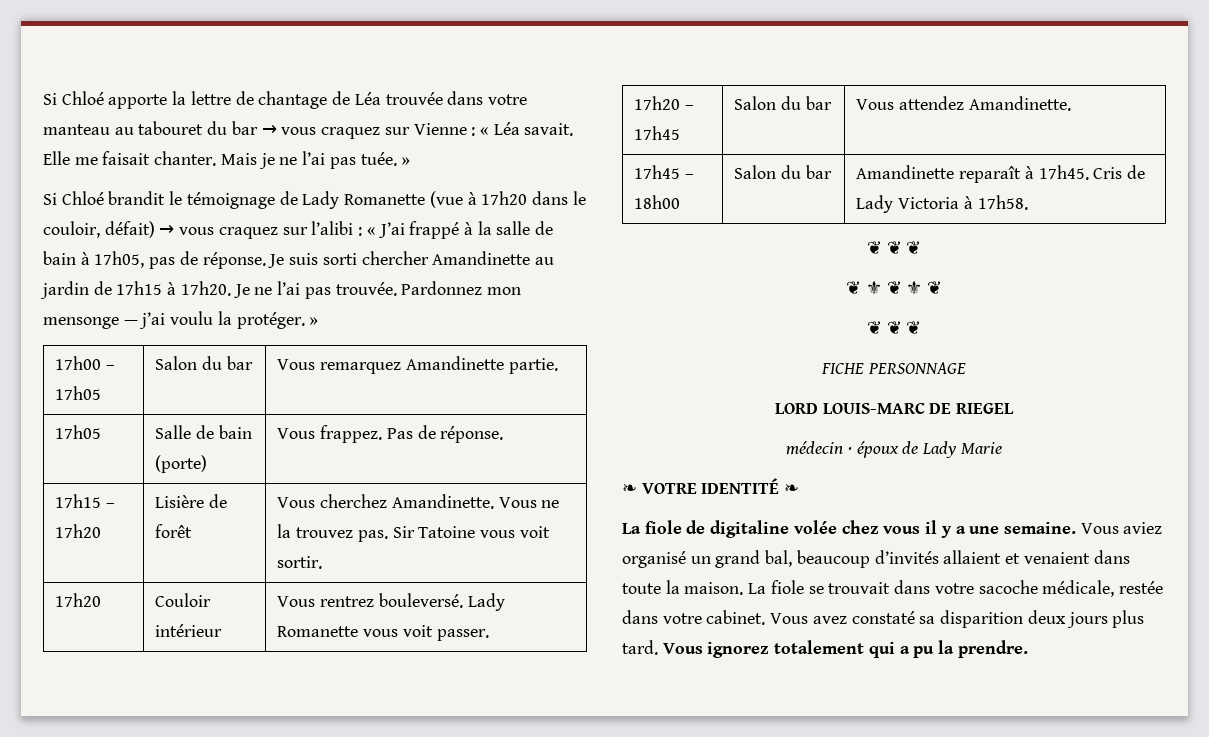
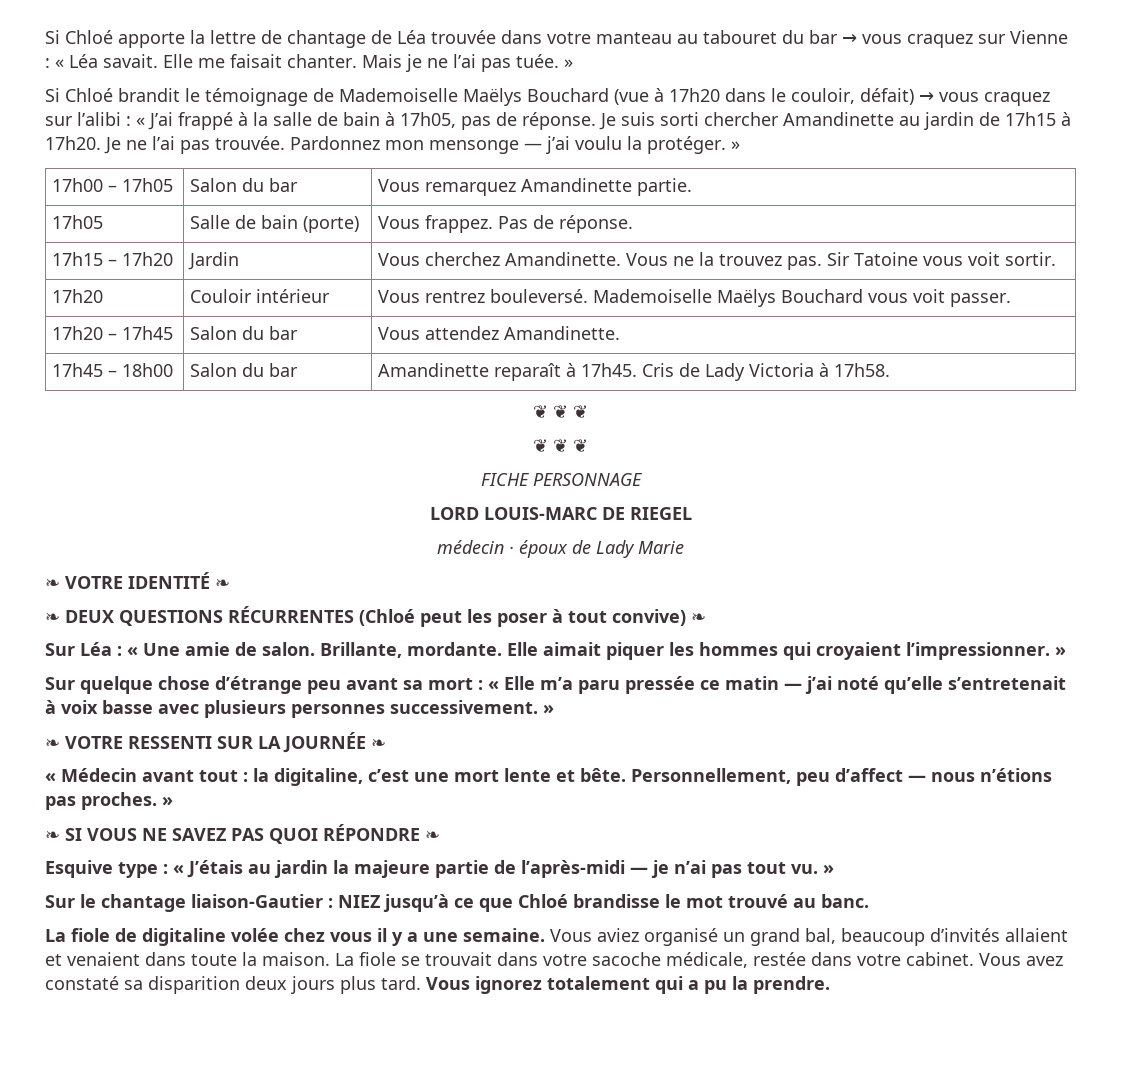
[302,191,426,209] Lady Romanette -> [339,88,609,106] Mademoiselle Maëlys Bouchard
[155,494,228,508] [155,524,193,538] Lisière de forêt -> [188,252,240,270] Jardin
[467,593,505,611] [277,626,359,637] Lady Romanette -> [593,289,864,307] Mademoiselle Maëlys Bouchard
[846,280,942,294] // ❦ ⚜ ❦ ⚜ ❦ -> (588, 411) none
(800, 488) none -> [45,606,706,627] [45,642,1066,660] [45,676,1066,694] [45,700,554,718] [45,732,386,753] [45,768,1052,786] [45,792,173,810] [45,824,440,844] [45,860,834,878] [45,894,869,912] // ❧ DEUX QUESTIONS RÉCURRENTES (Chloé peut les poser à tout convive) ❧ // Sur Léa : « Une amie de salon. Brillante, mordante. Elle aimait piquer les hommes qui croyaient l’impressionner. » // Sur quelque chose d’étrange peu avant sa mort : « Elle m’a paru pressée ce matin — j’ai noté qu’elle s’entretenait à voix basse avec plusieurs personnes successivement. » // ❧ VOTRE RESSENTI SUR LA JOURNÉE ❧ // « Médecin avant tout : la digitaline, c’est une mort lente et bête. Personnellement, peu d’affect — nous n’étions pas proches. » // ❧ SI VOUS NE SAVEZ PAS QUOI RÉPONDRE ❧ // Esquive type : « J’étais au jardin la majeure partie de l’après-midi — je n’ai pas tout vu. » // Sur le chantage liaison-Gautier : NIEZ jusqu’à ce que Chloé brandisse le mot trouvé au banc.

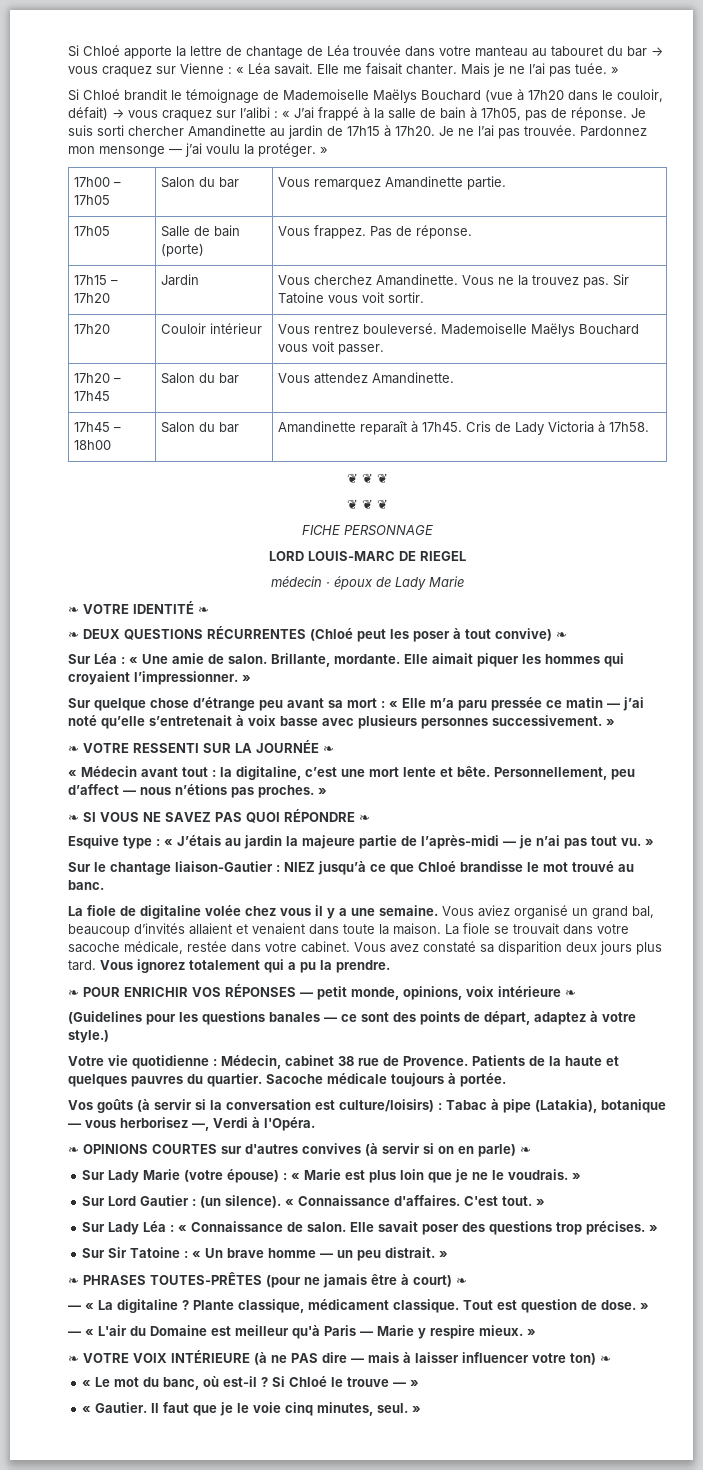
(830, 985) none -> [68,984,576,1000] [68,1011,636,1025] [68,1030,109,1043] [68,1055,619,1069] [68,1073,506,1087] [68,1099,666,1113] [68,1117,315,1131] [68,1143,531,1157] [82,1169,582,1183] [82,1195,546,1208] [82,1221,659,1235] [82,1247,449,1261] [68,1272,467,1288] [68,1299,649,1313] [68,1325,536,1339] [68,1350,611,1365] [82,1376,420,1390] [82,1402,422,1416] // ❧ POUR ENRICHIR VOS RÉPONSES — petit monde, opinions, voix intérieure ❧ // (Guidelines pour les questions banales — ce sont des points de départ, adaptez à votre style.) // Votre vie quotidienne : Médecin, cabinet 38 rue de Provence. Patients de la haute et quelques pauvres du quartier. Sacoche médicale toujours à portée. // Vos goûts (à servir si la conversation est culture/loisirs) : Tabac à pipe (Latakia), botanique — vous herborisez —, Verdi à l'Opéra. // ❧ OPINIONS COURTES sur d'autres convives (à servir si on en parle) ❧ // Sur Lady Marie (votre épouse) : « Marie est plus loin que je ne le voudrais. » // Sur Lord Gautier : (un silence). « Connaissance d'affaires. C'est tout. » // Sur Lady Léa : « Connaissance de salon. Elle savait poser des questions trop précises. » // Sur Sir Tatoine : « Un brave homme — un peu distrait. » // ❧ PHRASES TOUTES-PRÊTES (pour ne jamais être à court) ❧ // — « La digitaline ? Plante classique, médicament classique. Tout est question de dose. » // — « L'air du Domaine est meilleur qu'à Paris — Marie y respire mieux. » // ❧ VOTRE VOIX INTÉRIEURE (à ne PAS dire — mais à laisser influencer votre ton) ❧ // « Le mot du banc, où est-il ? Si Chloé le trouve — » // « Gautier. Il faut que je le voie cinq minutes, seul. »

